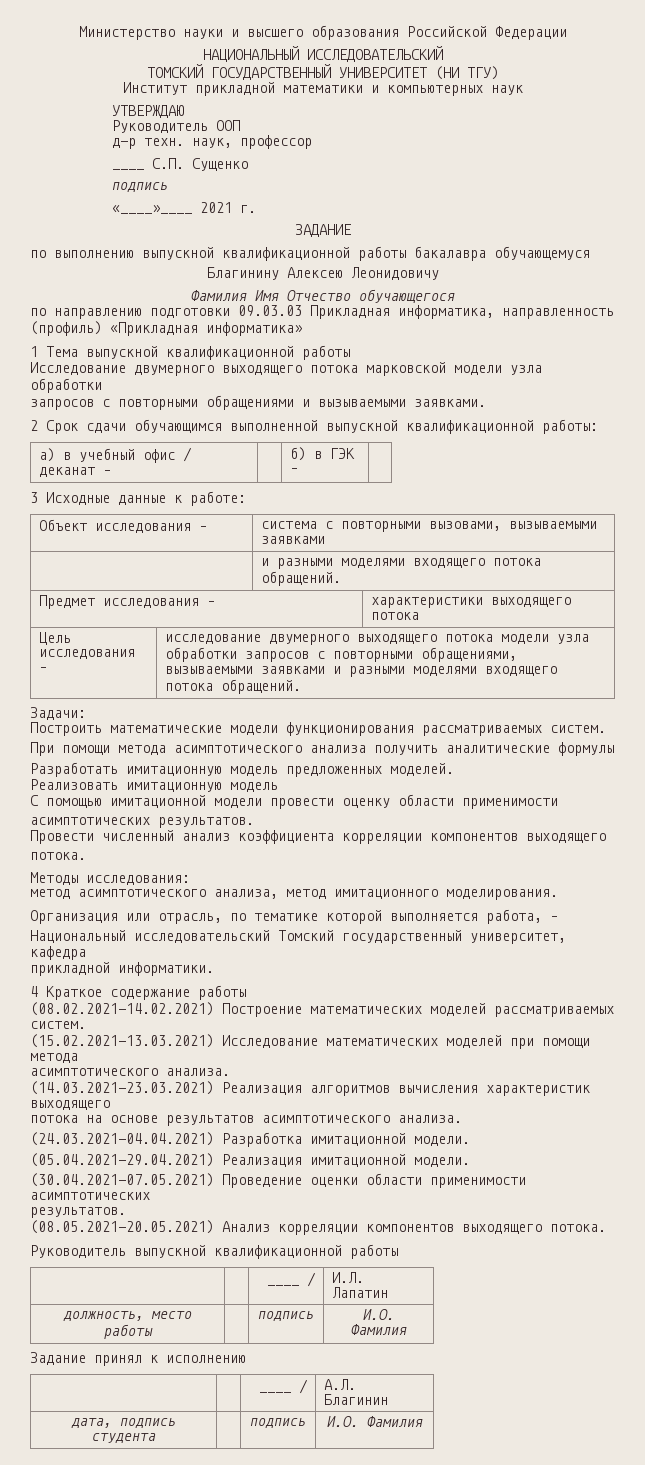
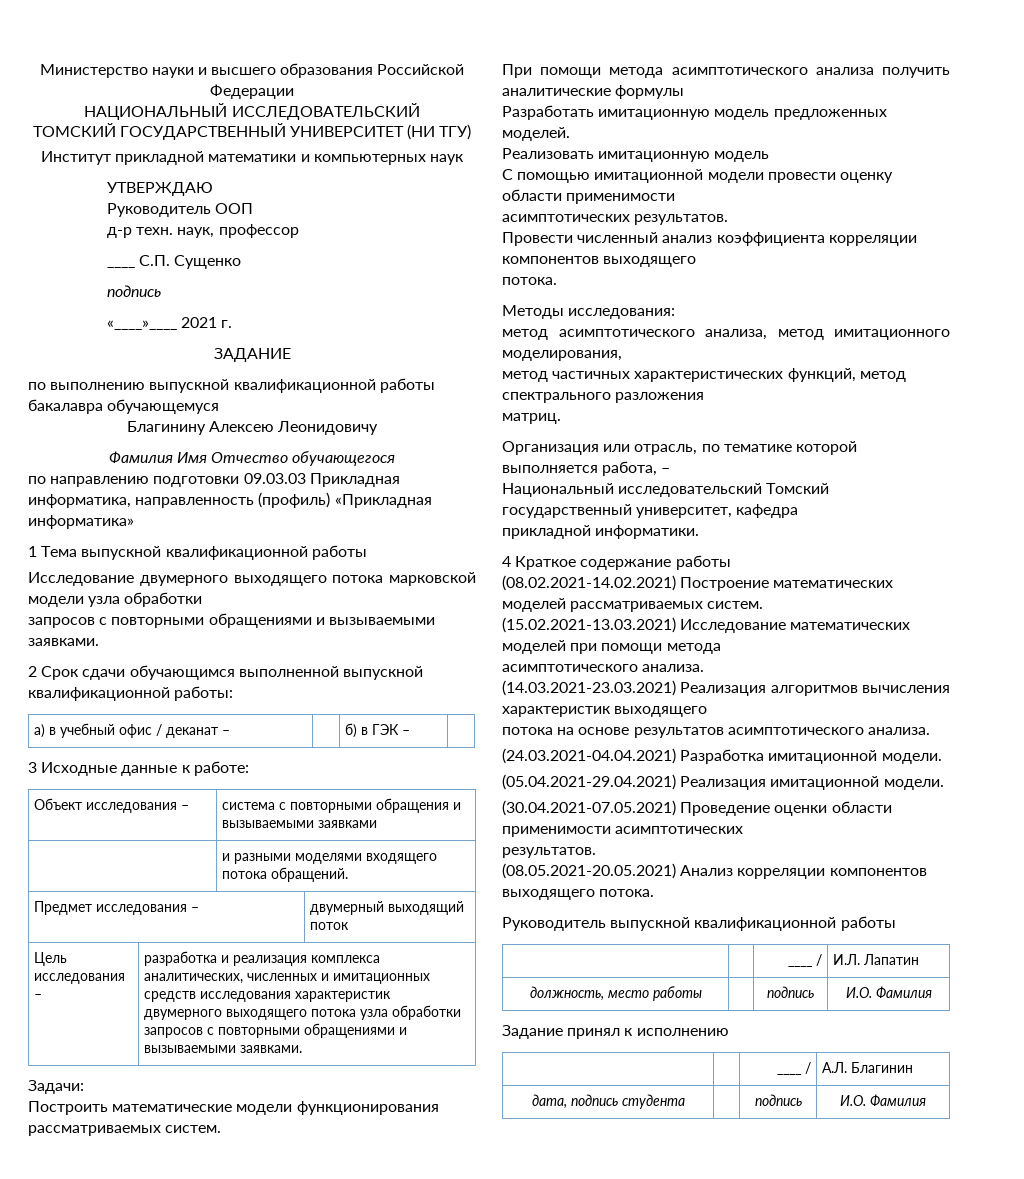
[428,521,501,531] вызовами, -> [376,798,462,813] обращения и
[370,597,571,608] [370,612,419,620] характеристики выходящего потока -> [310,901,465,915] [310,922,350,930] двумерный выходящий поток
[164,634,549,645] исследование двумерного выходящего потока модели -> [144,951,381,966] [144,973,431,984] [144,991,392,1002] [144,1009,357,1020] разработка и реализация комплекса аналитических, численных и имитационных средств исследования характеристик двумерного выходящего потока
[420,647,517,662] [164,666,557,677] [164,679,301,694] обращениями, вызываемыми заявками и разными моделями входящего потока обращений. -> [304,1023,408,1038] [144,1045,303,1053] обращениями и вызываемыми заявками.
[446,889,558,900] моделирования. -> [502,350,622,361] [502,368,906,382] [502,392,705,403] [502,413,561,424] моделирования, // метод частичных характеристических функций, метод спектрального разложения // матриц.

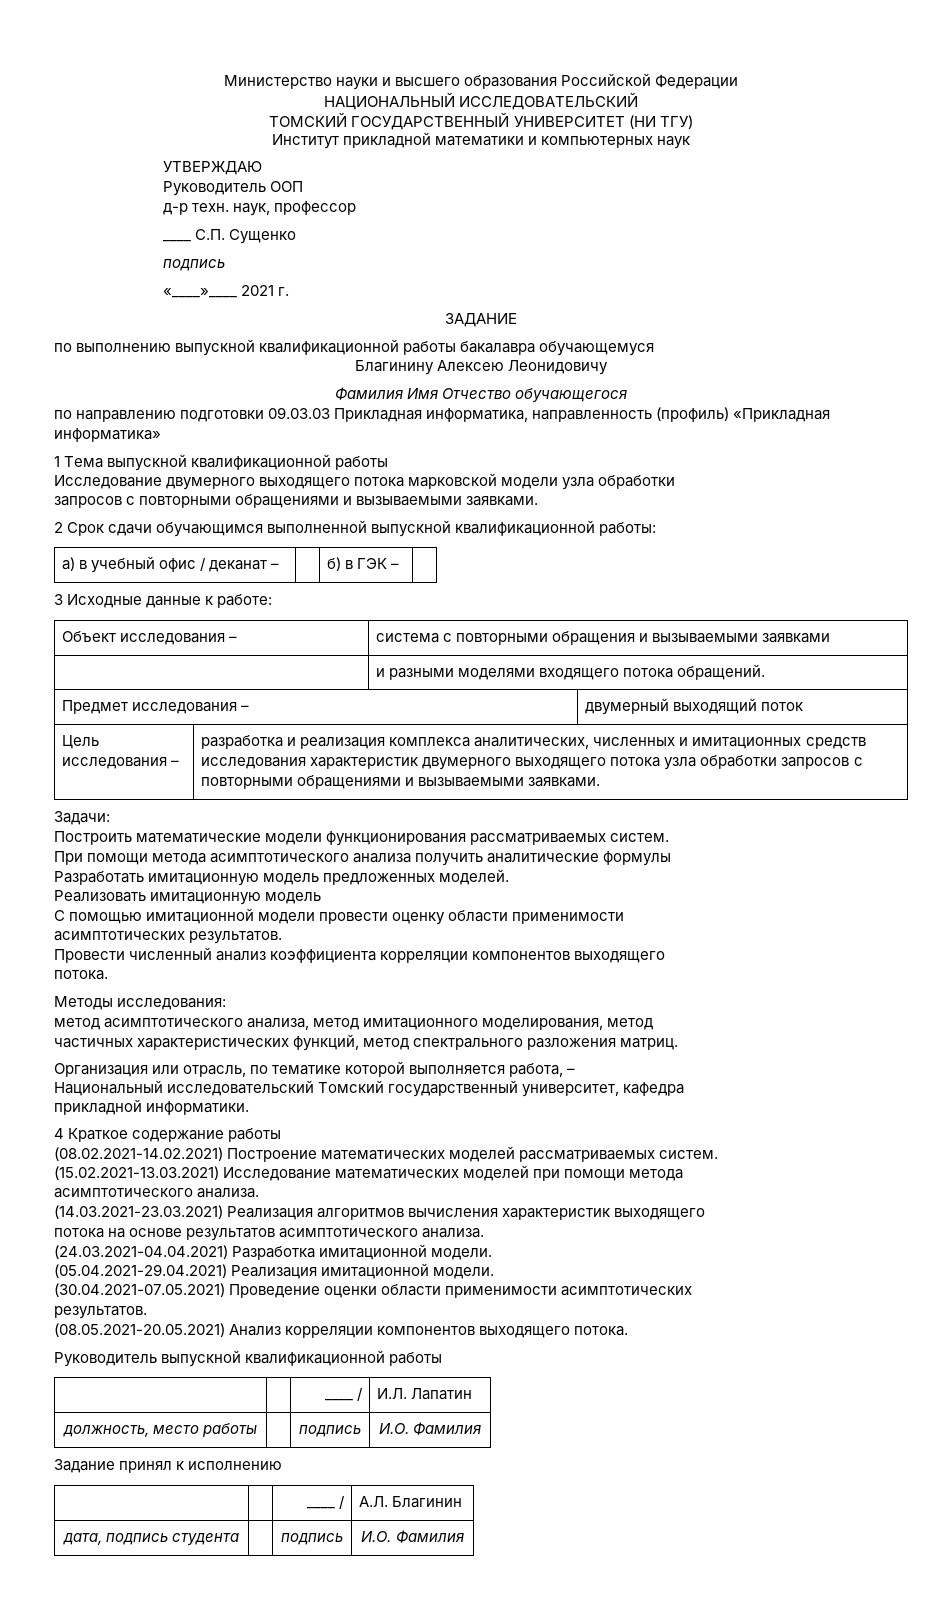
[502,371,548,382] // метод -> [607,1018,654,1030] метод //
(705, 397) // -> (617, 1044) none

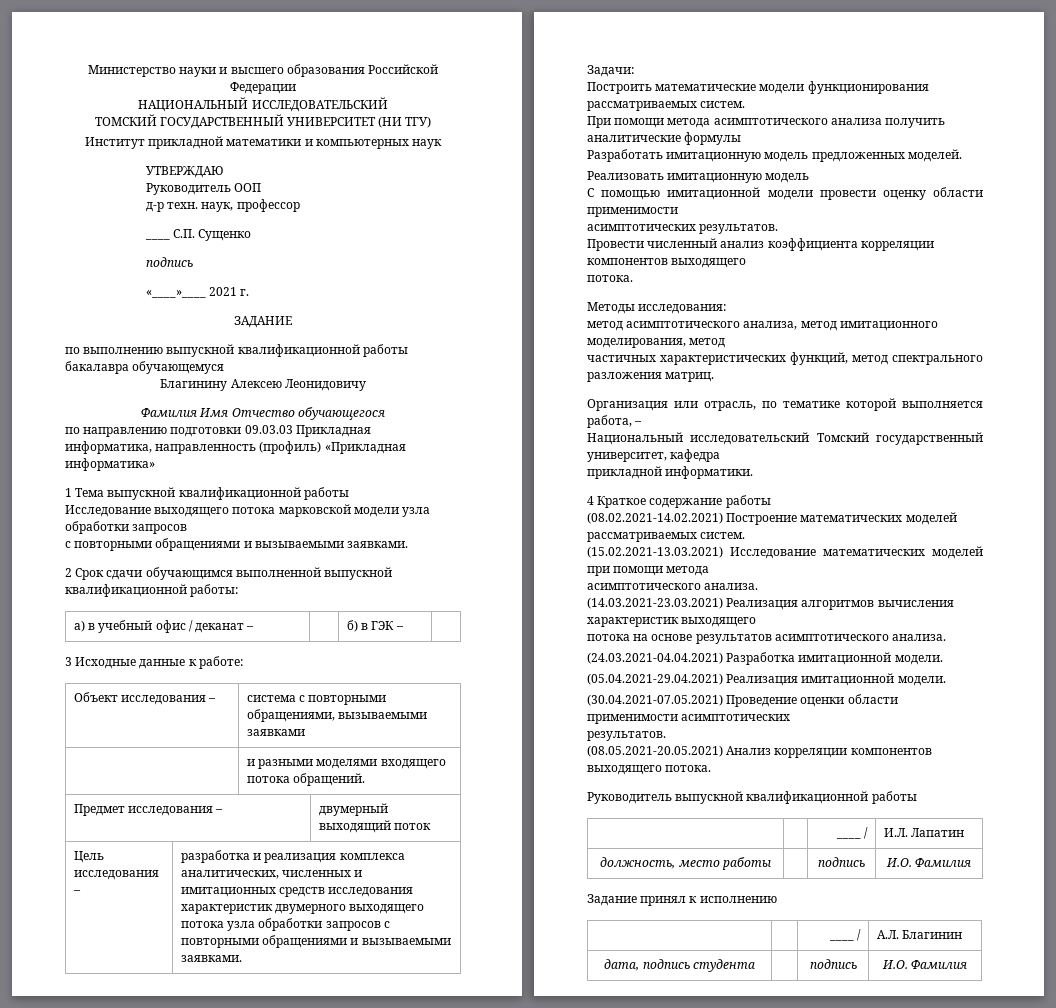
[166,477,256,490] двумерного -> (151, 511) none
[54,496,122,508] // запросов -> [132,524,188,534] запросов //
[552,631,649,645] обращения и -> [246,709,335,722] обращениями,

